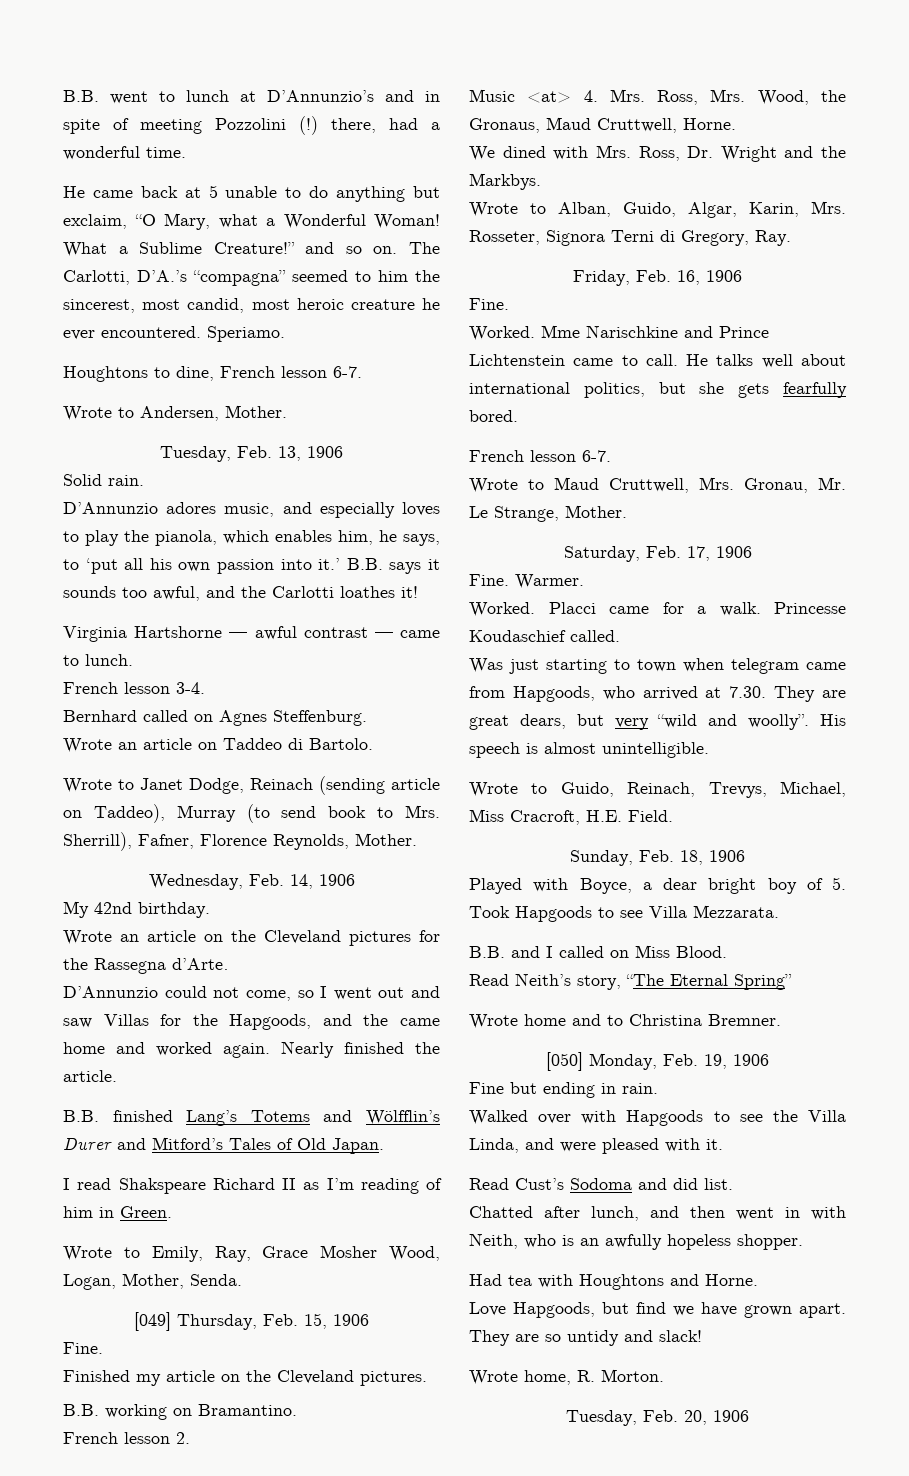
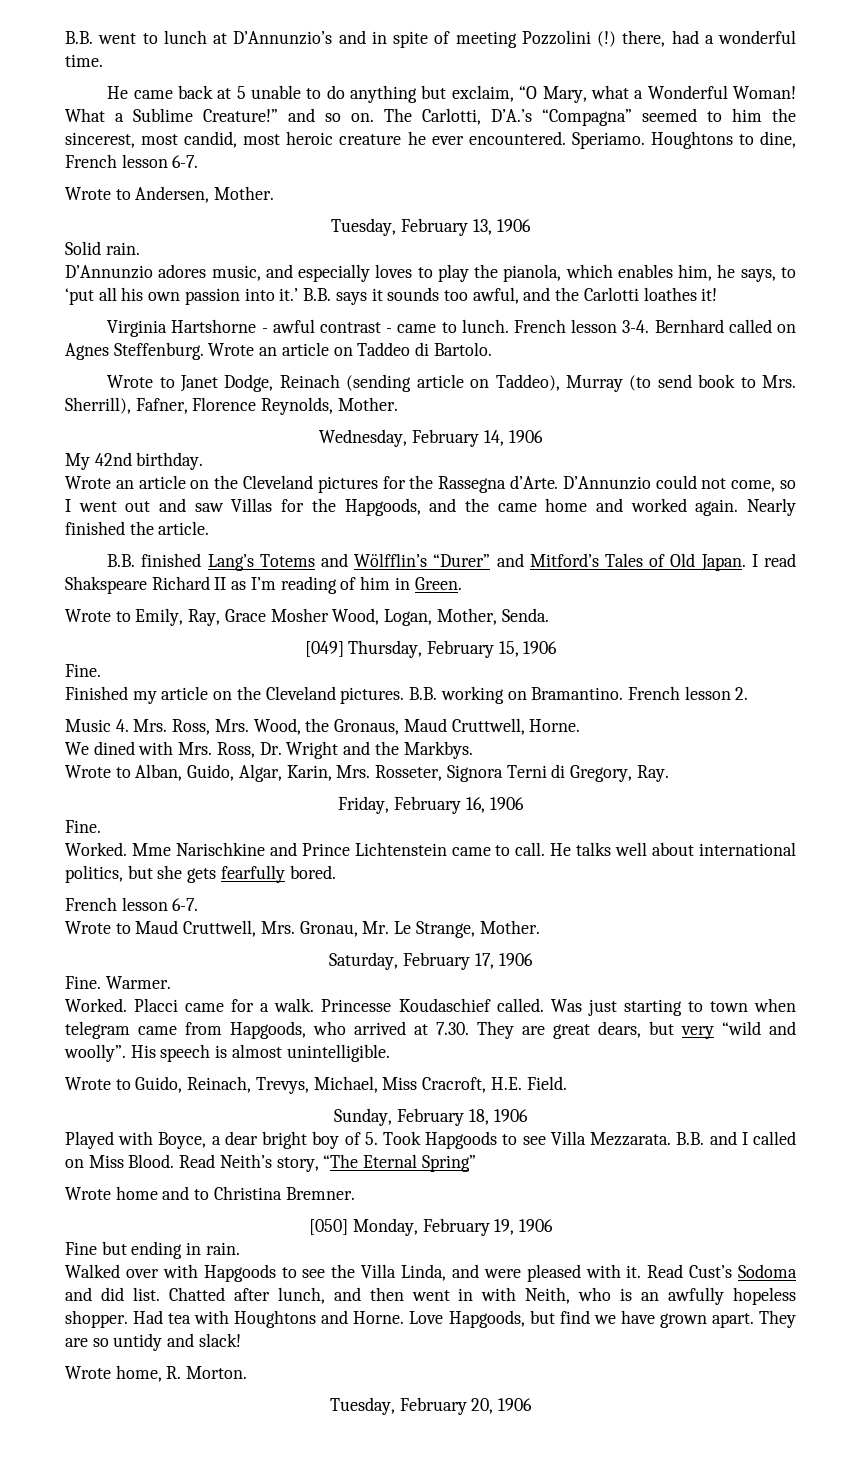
[193,270,286,286] “compagna” -> [542,109,632,126] “Compagna”
(285, 334) // -> (645, 140) none
[237,446,272,458] Feb. -> [401,218,469,236] February
[229,632,248,638] — -> [261,328,268,333] -
[374,632,393,638] — -> [386,328,393,333] -
(133, 660) // -> (509, 326) none
(205, 688) // -> (650, 326) none
(367, 718) // -> (204, 351) none
[248,874,284,886] Feb. -> [412,429,480,447] February
(229, 964) // -> (558, 482) none
[63,1138,112,1150] Durer -> [433,554,491,567] “Durer”
(384, 1146) // -> (746, 562) none
[263,1314,298,1326] Feb. -> [427,640,495,658] February
(427, 1378) // -> (405, 695) none
(297, 1410) // -> (624, 693) none
[527,91,572,103] <at> -> (111, 725) none
[636,270,671,282] Feb. -> [394,796,462,814] February
[645,546,681,558] Feb. -> [403,952,471,970] February
(620, 636) // -> (544, 1005) none
[639,850,674,862] Feb. -> [397,1108,465,1126] February
(779, 911) // -> (672, 1139) none
(727, 952) // -> (175, 1161) none
[663,1054,698,1066] Feb. -> [422,1218,490,1236] February
(723, 1144) // -> (642, 1271) none
(733, 1184) // -> (160, 1294) none
(803, 1242) // -> (128, 1319) none
(758, 1280) // -> (405, 1317) none
[643,1410,678,1422] Feb. -> [399,1397,467,1415] February

